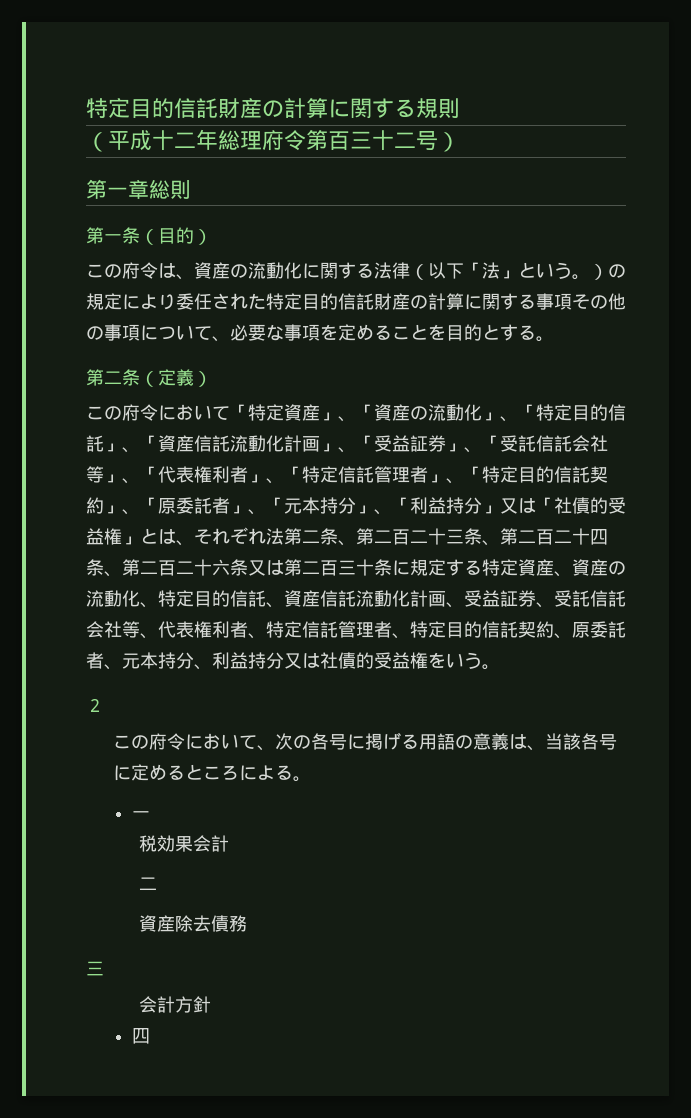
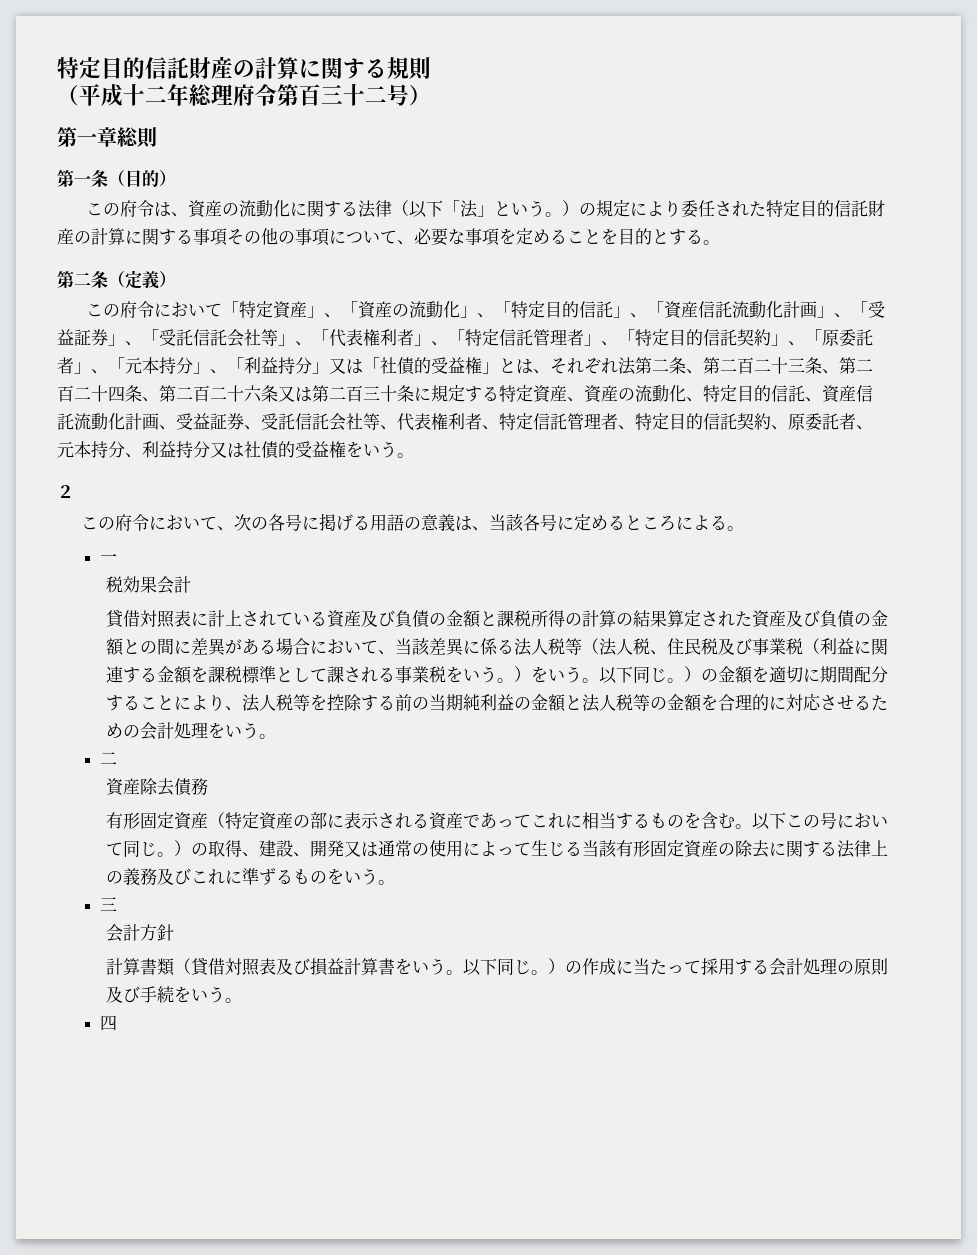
[139,877,158,890] [139,915,248,932] [86,961,104,976] [139,996,212,1013] 二 // 資産除去債務 // 三 // 会計方針 -> [105,610,888,628] [105,638,888,656] [105,666,888,684] [105,694,888,712] [105,722,276,740] [100,752,118,765] [105,778,208,796] [105,812,888,830] [105,840,888,858] [105,868,395,886] [100,897,118,911] [105,924,174,942] [105,958,888,976] [105,986,242,1003] 貸借対照表に計上されている資産及び負債の金額と課税所得の計算の結果算定された資産及び負債の金額との間に差異がある場合において、当該差異に係る法人税等（法人税、住民税及び事業税（利益に関連する金額を課税標準として課される事業税をいう。）をいう。以下同じ。）の金額を適切に期間配分することにより、法人税等を控除する前の当期純利益の金額と法人税等の金額を合理的に対応させるための会計処理をいう。 // 二 // 資産除去債務 // 有形固定資産（特定資産の部に表示される資産であってこれに相当するものを含む。以下この号において同じ。）の取得、建設、開発又は通常の使用によって生じる当該有形固定資産の除去に関する法律上の義務及びこれに準ずるものをいう。 // 三 // 会計方針 // 計算書類（貸借対照表及び損益計算書をいう。以下同じ。）の作成に当たって採用する会計処理の原則及び手続をいう。

